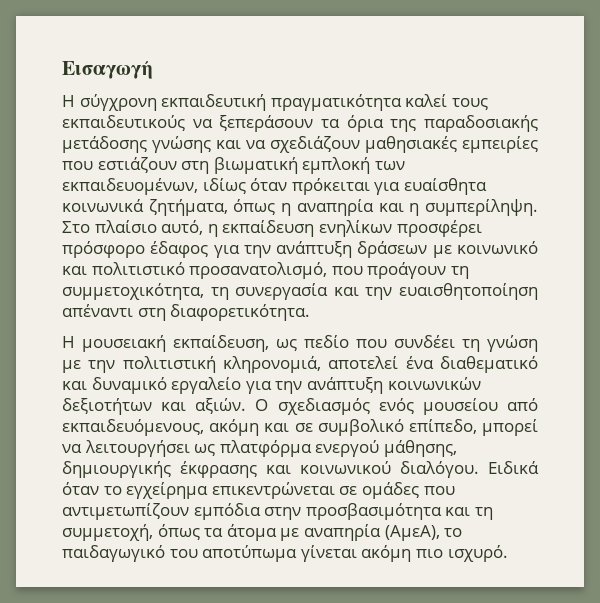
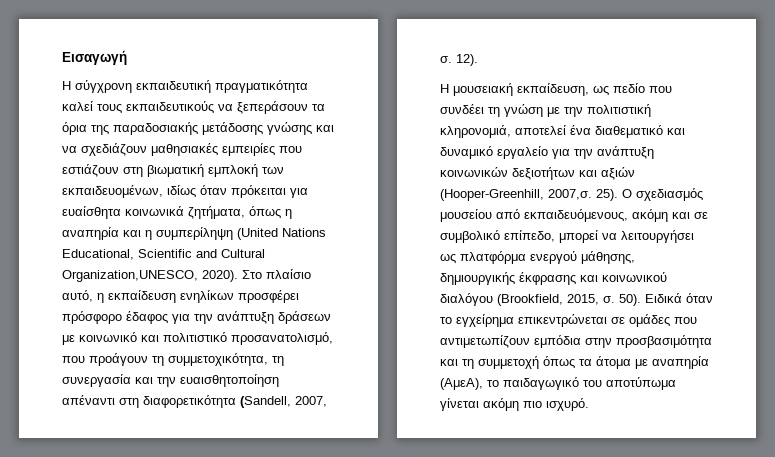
[425,199,538,216] συμπερίληψη. -> [156,227,326,240] [62,249,265,260] [62,270,238,282] συμπερίληψη (United Nations Educational, Scientific and Cultural Organization,UNESCO, 2020).
[170,304,311,321] διαφορετικότητα. -> [143,395,327,408] [440,54,478,66] διαφορετικότητα (Sandell, 2007, σ. 12).
[195,398,247,414] αξιών. -> [601,167,635,180] [440,189,618,201] αξιών (Hooper-Greenhill, 2007,σ. 25).
[378,398,414,414] ενός -> (703, 194) none
[400,461,479,478] διαλόγου. -> [440,293,641,306] διαλόγου (Brookfield, 2015, σ. 50).
[62,524,153,541] συμμετοχή, -> [478,356,539,369] συμμετοχή

